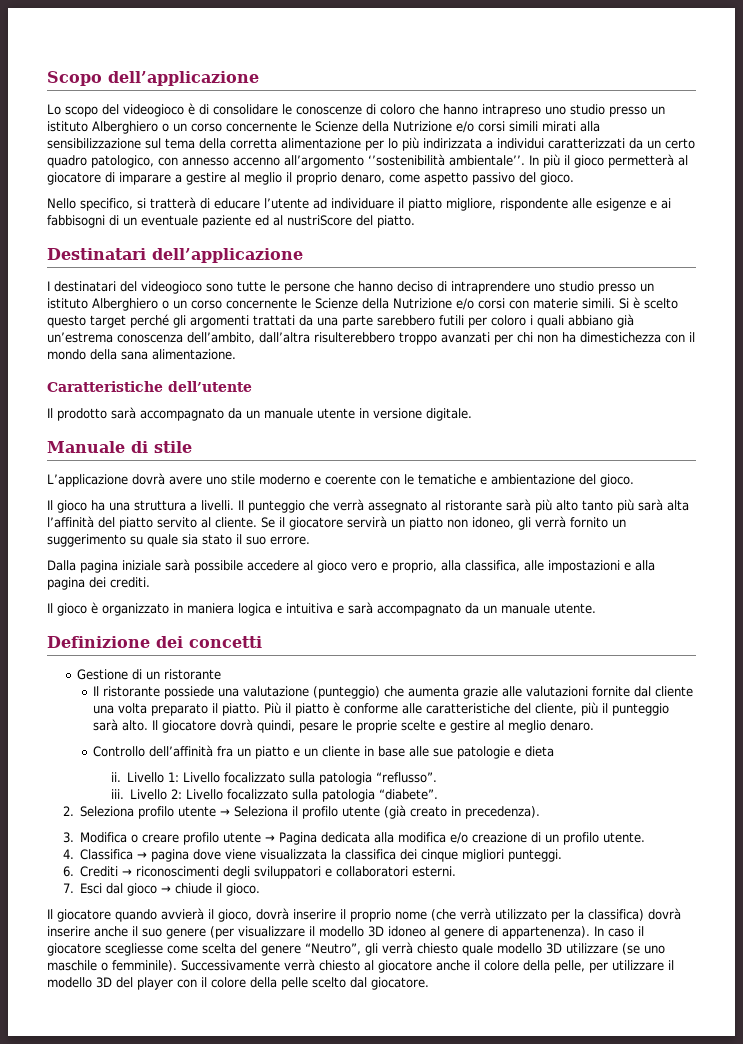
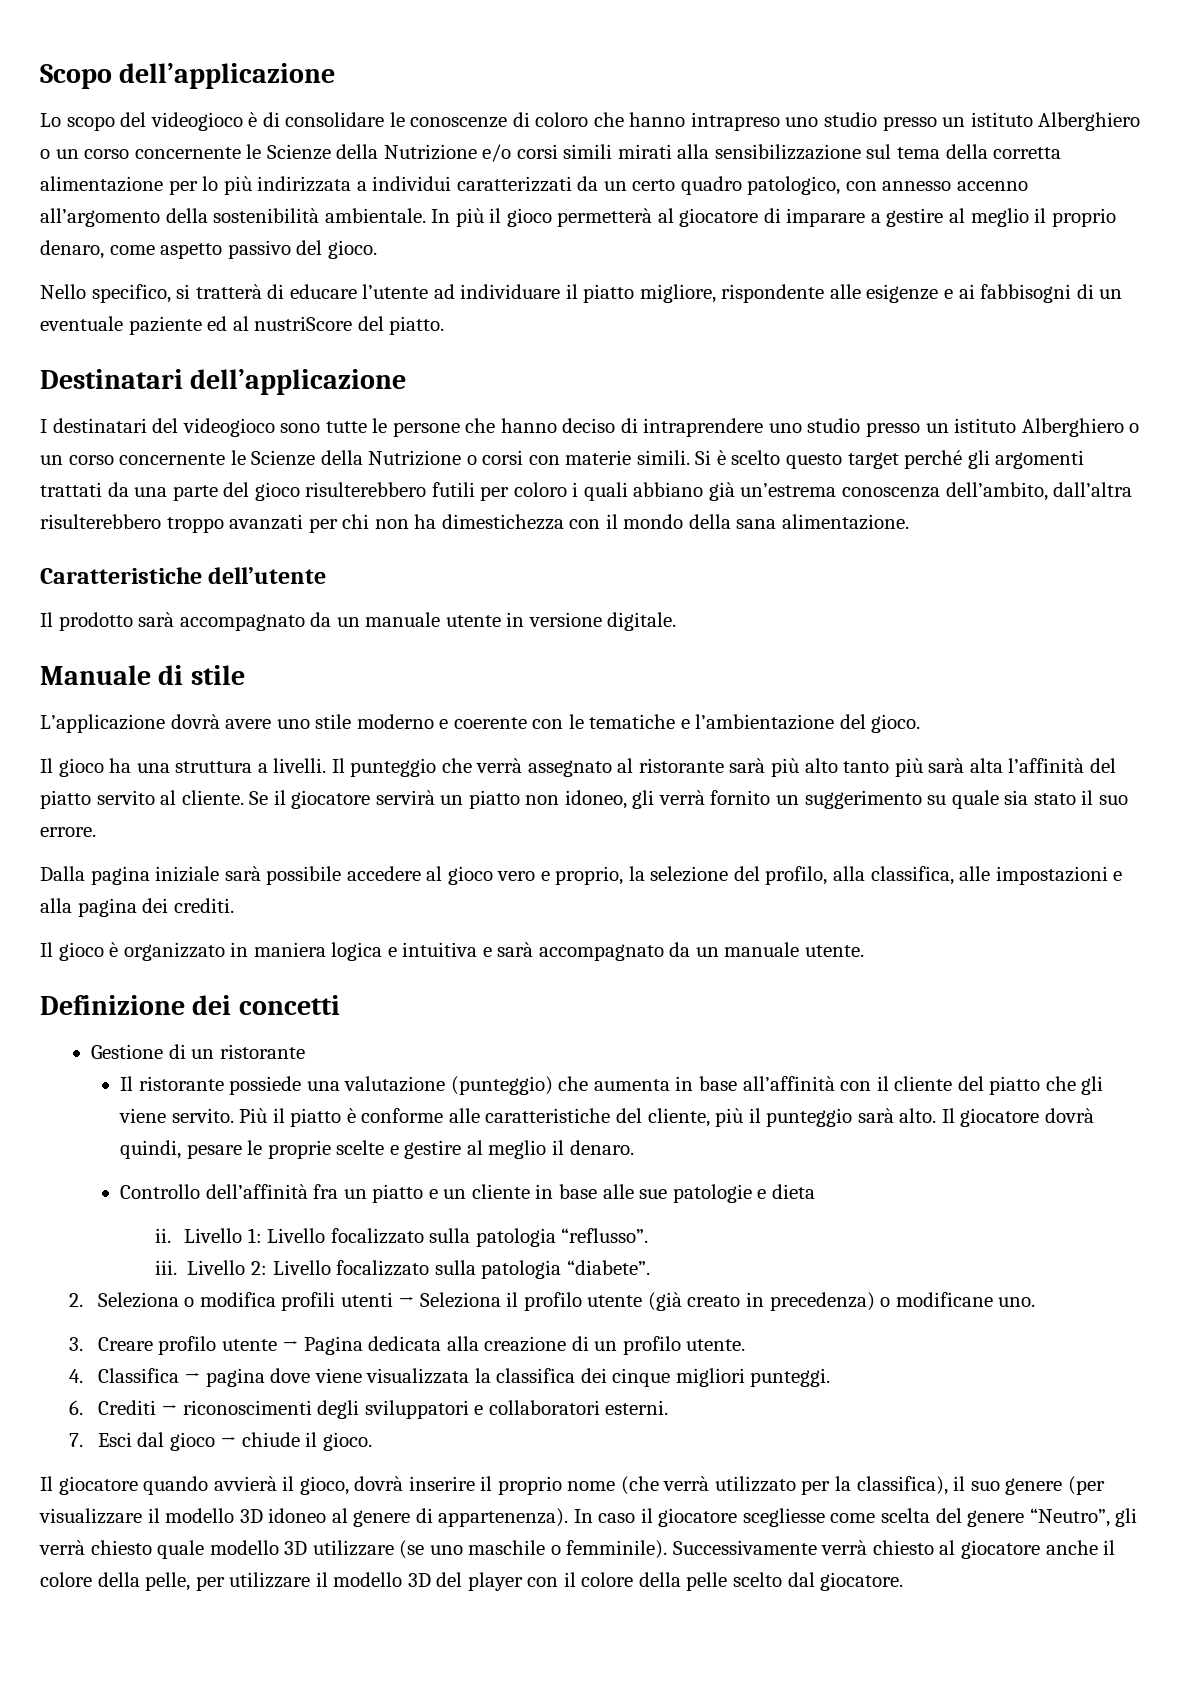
[368,154,525,166] ‘’sostenibilità ambientale’’. -> [165,208,426,223] della sostenibilità ambientale.
[456,298,474,310] e/o -> [466,455,477,465] o
[377,315,435,326] sarebbero -> [223,482,427,501] del gioco risulterebbero
[491,474,575,485] ambientazione -> [695,714,835,730] l’ambientazione
(437, 566) none -> [628,866,828,885] la selezione del profilo,
[462,686,693,699] [92,703,260,716] grazie alle valutazioni fornite dal cliente una volta preparato il piatto. -> [675,1076,1104,1095] [119,1108,234,1123] in base all’affinità con il cliente del piatto che gli viene servito.
(546, 726) none -> [551,1140,564,1155] il
[138,806,217,819] profilo utente -> [184,1292,393,1311] o modifica profili utenti
[465,806,541,819] [63,832,180,843] precedenza). // 3. Modifica o creare -> [769,1292,1036,1311] [68,1337,153,1351] precedenza) o modificane uno. // 3. Creare
[398,832,469,844] modifica e/o -> (479, 1343) none
[588,908,681,921] [47,926,128,937] classifica) dovrà inserire anche -> [856,1476,948,1495] classifica),

